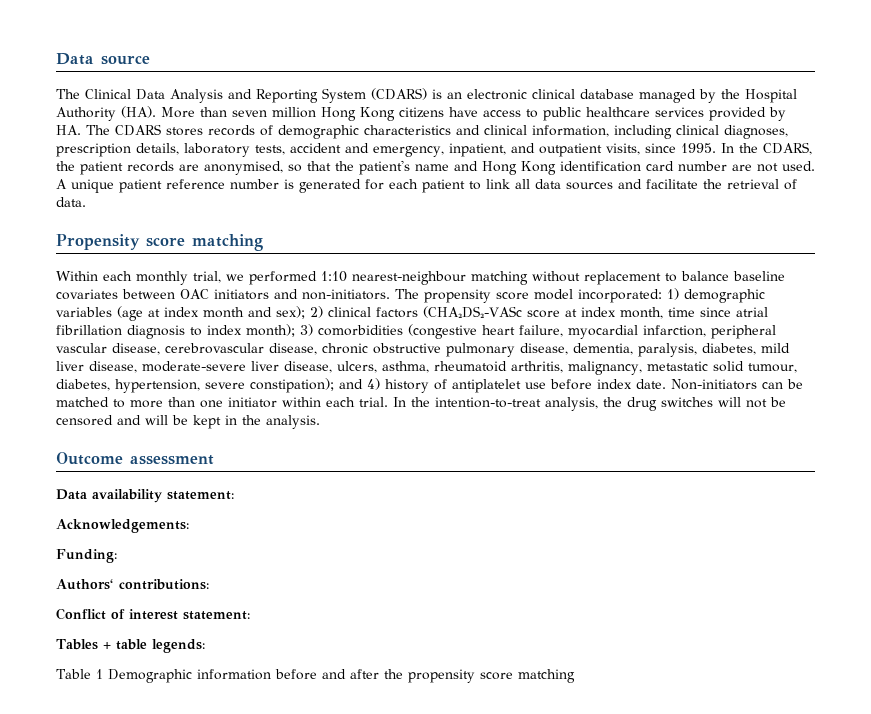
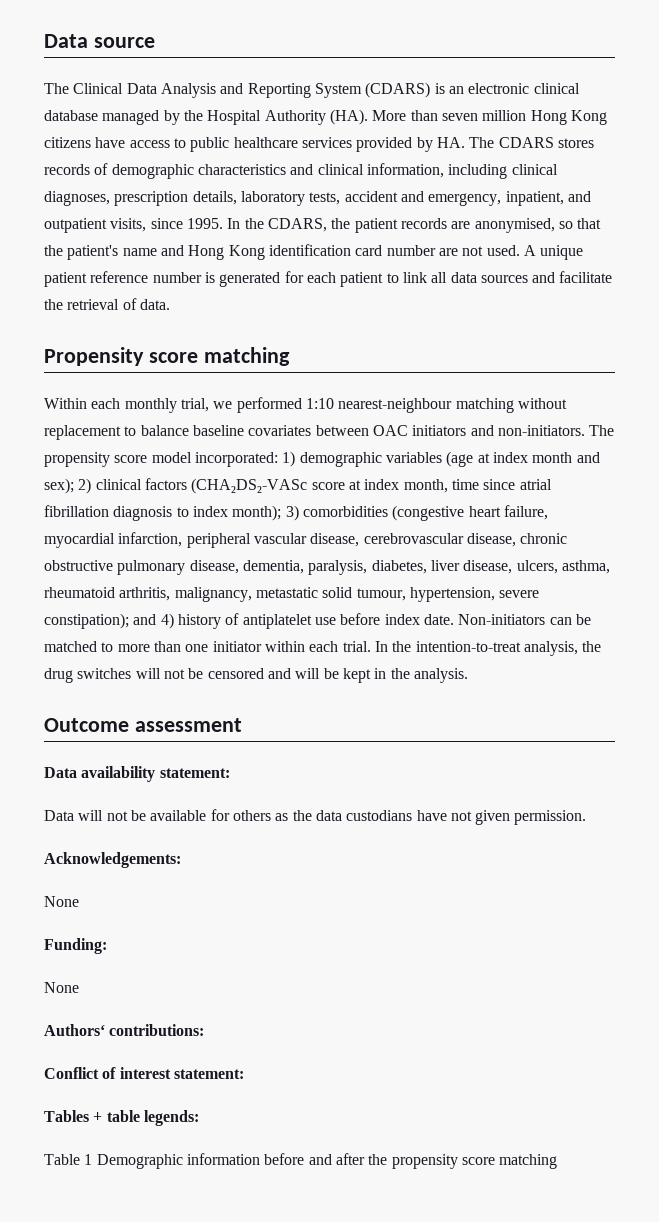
[761,343,790,353] [56,361,246,373] mild liver disease, moderate-severe -> (427, 567) none
[56,379,110,391] diabetes, -> (406, 594) none
(234, 495) none -> [44,809,587,825] // Data will not be available for others as the data custodians have not given permission.
(189, 526) none -> [44,896,79,907] // None
(117, 556) none -> [44,982,79,993] // None

